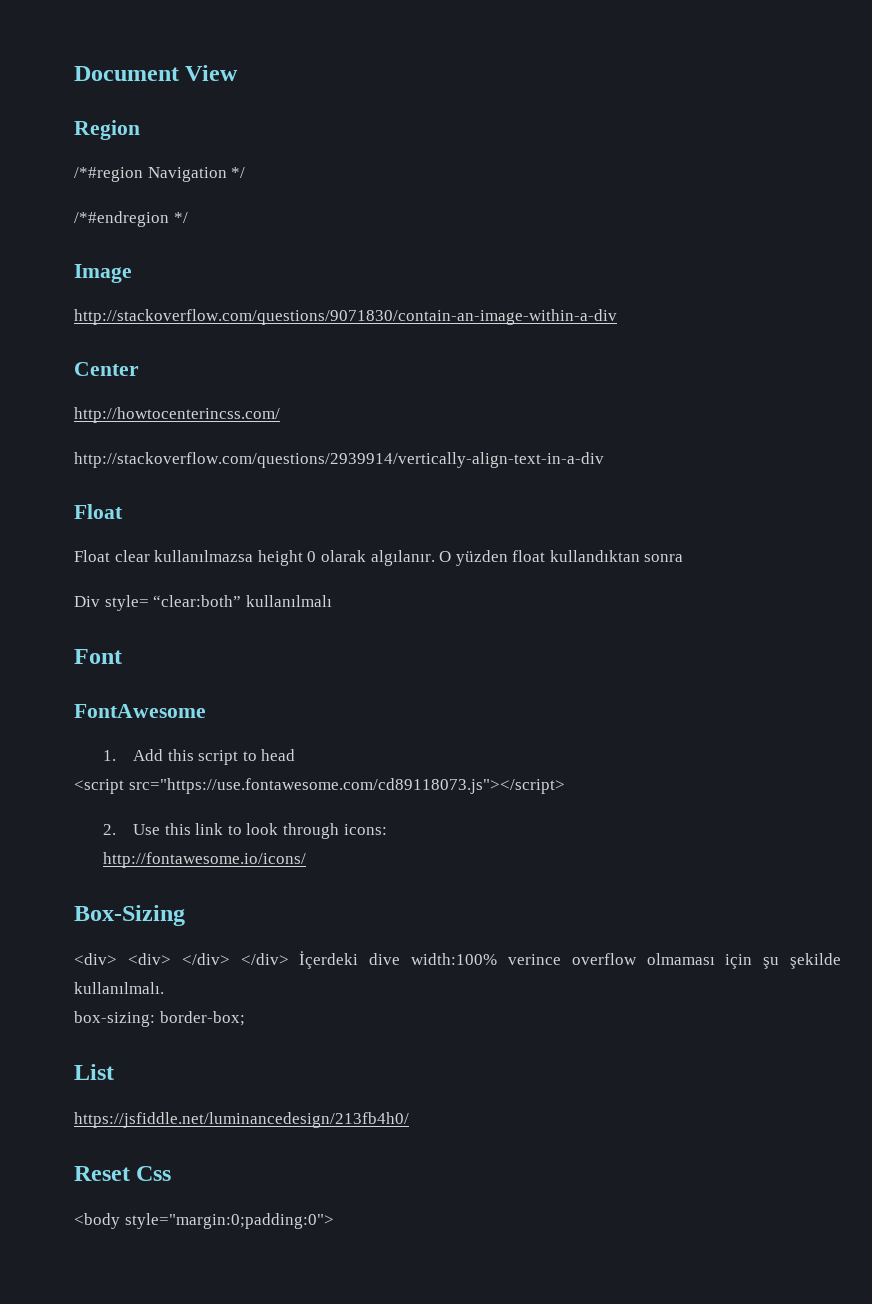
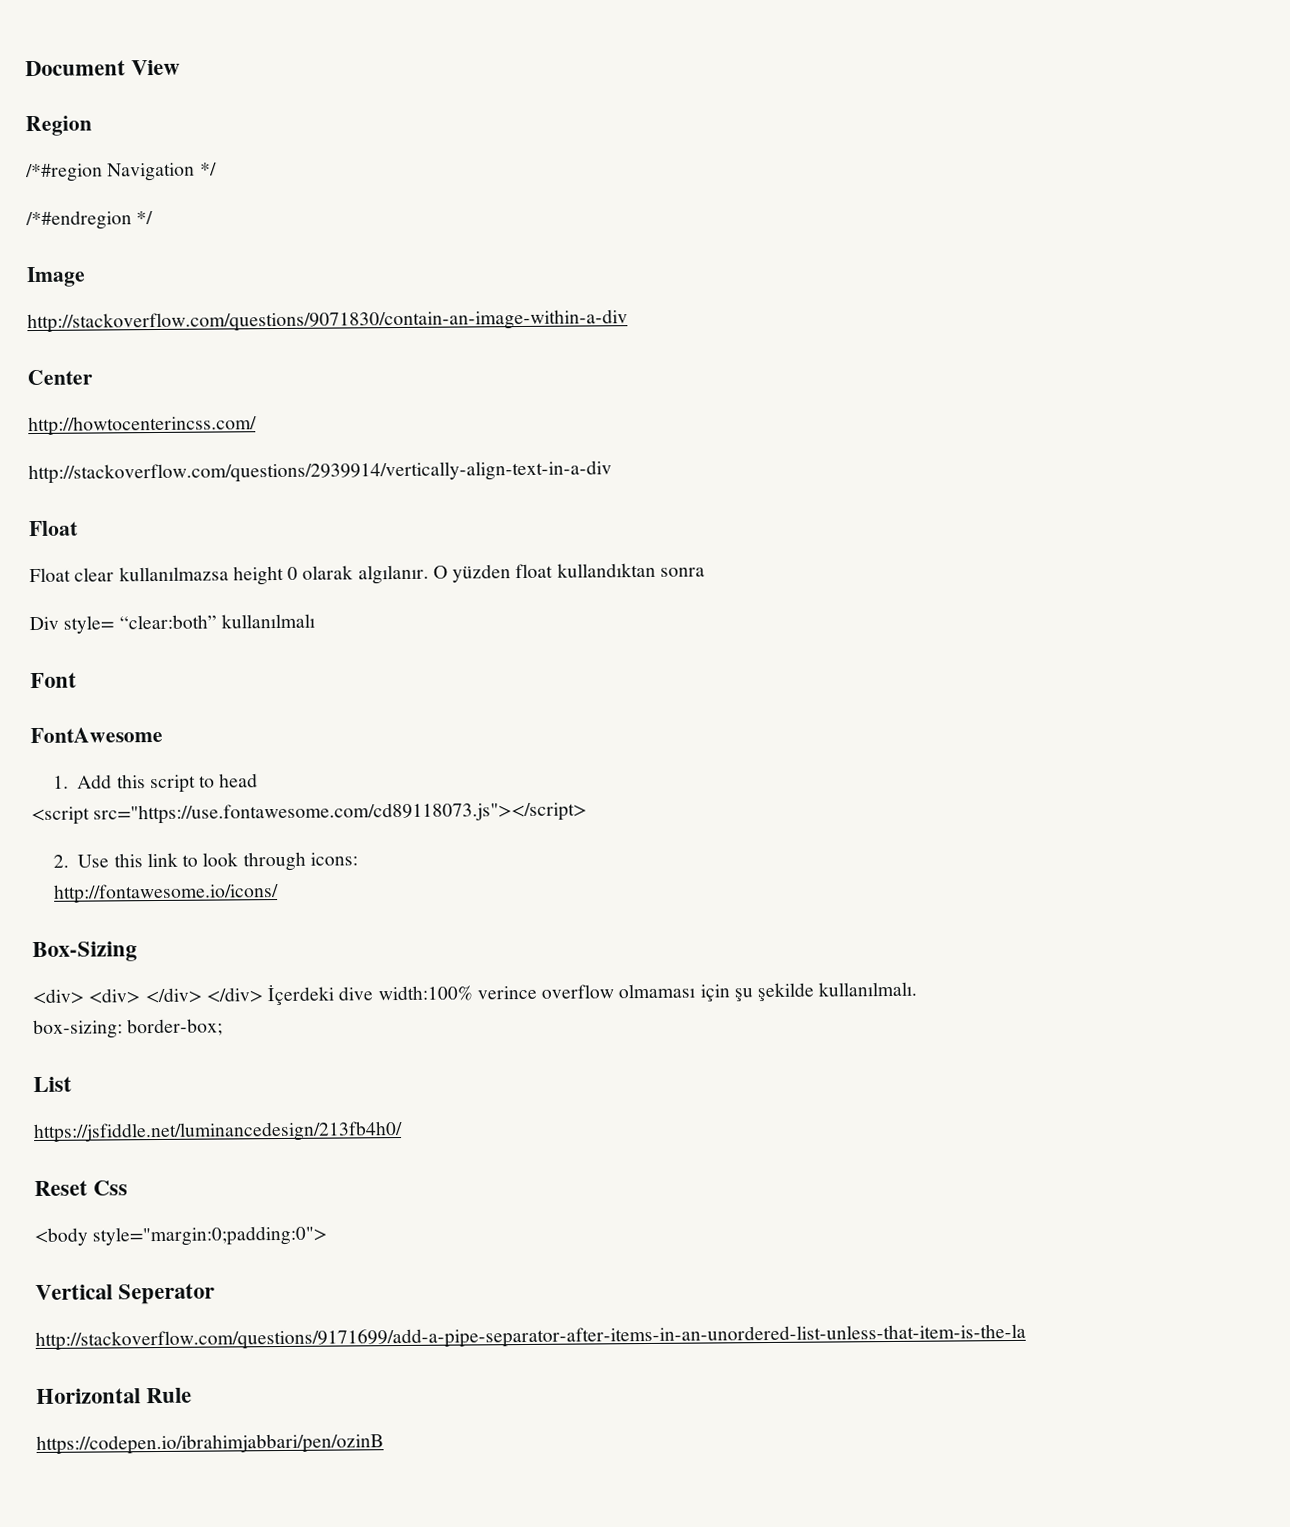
(334, 1221) none -> [35,1283,216,1305] [35,1323,1026,1352] [36,1387,193,1405] [36,1433,384,1456] // Vertical Seperator // http://stackoverflow.com/questions/9171699/add-a-pipe-separator-after-items-in-an-unordered-list-unless-that-item-is-the-la // Horizontal Rule // https://codepen.io/ibrahimjabbari/pen/ozinB

